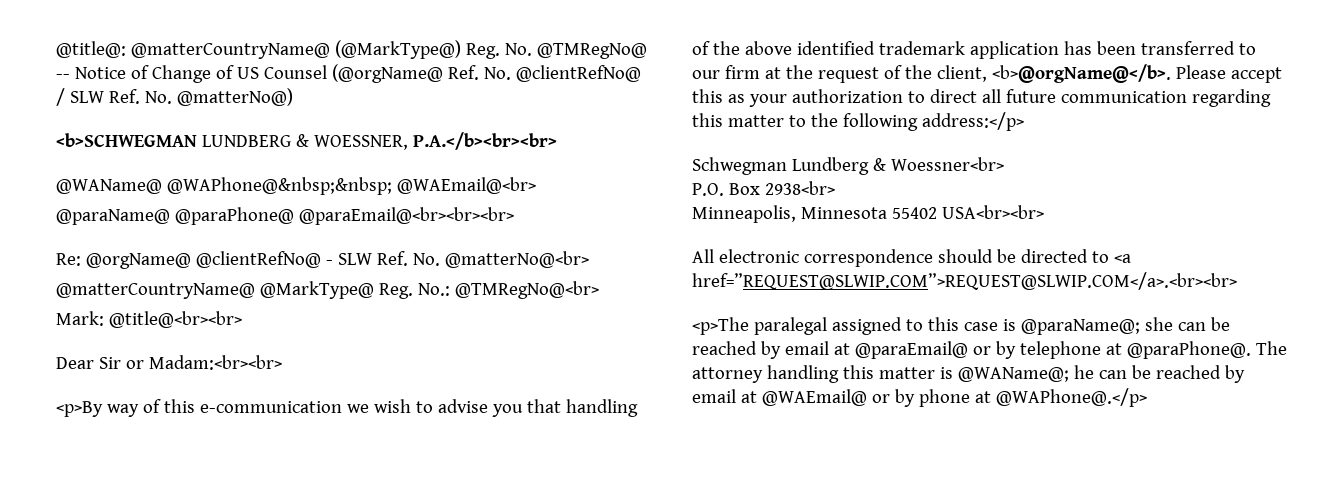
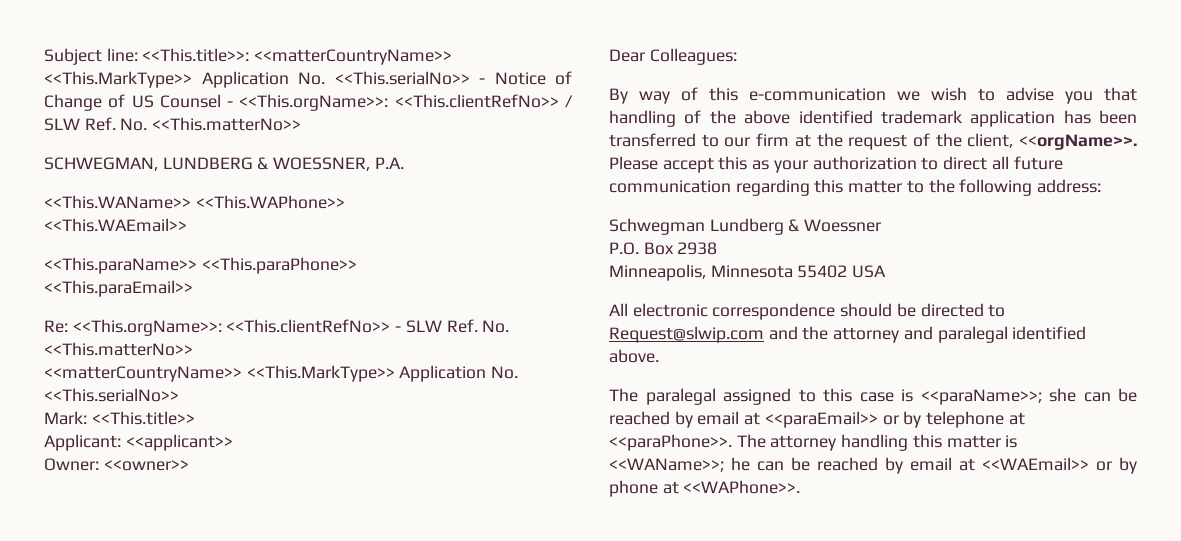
[56,40,647,59] [56,74,70,79] @title@: @matterCountryName@ (@MarkType@) Reg. No. @TMRegNo@ -- -> [44,48,453,65] [44,71,485,88] Subject line: <<This.title>>: <<matterCountryName>> <<This.MarkType>> Application No. <<This.serialNo>> -
[331,64,641,83] (@orgName@ Ref. No. @clientRefNo@ -> [227,94,559,111] - <<This.orgName>>: <<This.clientRefNo>>
[176,88,293,106] [56,133,197,147] @matterNo@) // <b>SCHWEGMAN -> [152,117,302,131] [44,157,158,171] <<This.matterNo>> // SCHWEGMAN,
[412,132,557,150] [56,177,536,195] [56,207,514,225] P.A.</b><br><br> // @WAName@ @WAPhone@&nbsp;&nbsp; @WAEmail@<br> // @paraName@ @paraPhone@ @paraEmail@<br><br><br> -> [374,157,404,169] [44,195,345,209] [44,218,187,232] [44,257,357,274] [44,280,193,297] P.A. // <<This.WAName>> <<This.WAPhone>> // <<This.WAEmail>> // <<This.paraName>> <<This.paraPhone>> // <<This.paraEmail>>
[85,251,321,269] @orgName@ @clientRefNo@ -> [72,319,391,336] <<This.orgName>>: <<This.clientRefNo>>
[444,251,589,268] [56,281,599,299] [56,311,242,328] [56,355,282,370] [56,401,103,417] @matterNo@<br> // @matterCountryName@ @MarkType@ Reg. No.: @TMRegNo@<br> // Mark: @title@<br><br> // Dear Sir or Madam:<br><br> // <p>By -> [44,342,193,356] [44,365,519,382] [44,388,179,402] [44,411,195,425] [44,434,233,451] [44,458,189,471] [609,48,737,65] [609,88,628,104] <<This.matterNo>> // <<matterCountryName>> <<This.MarkType>> Application No. <<This.serialNo>> // Mark: <<This.title>> // Applicant: <<applicant>> // Owner: <<owner>> // Dear Colleagues: // By
[991,64,1171,83] <b>@orgName@</b>. -> [1018,134,1137,150] <<orgName>>.
[921,112,1024,131] address:</p> -> [1037,179,1102,193] address:
[890,157,1004,171] Woessner<br> -> [804,219,882,232] Woessner
[764,181,835,195] 2938<br> -> [677,242,718,255] 2938
[941,205,1044,219] USA<br><br> -> [852,265,887,278] USA
[1113,254,1131,263] [692,272,1237,290] [692,317,749,335] <a href=”REQUEST@SLWIP.COM”>REQUEST@SLWIP.COM</a>.<br><br> // <p>The -> [609,326,1087,343] [609,349,659,363] [609,388,638,402] Request@slwip.com and the attorney and paralegal identified above. // The
[1020,319,1140,335] @paraName@; -> [920,389,1042,405] <<paraName>>;
[854,341,968,359] @paraEmail@ -> [764,411,878,428] <<paraEmail>>
[1126,341,1251,359] @paraPhone@. -> [609,434,732,451] <<paraPhone>>.
[957,367,1069,382] @WAName@; -> [609,458,724,472] <<WAName>>;
[761,389,867,406] @WAEmail@ -> [982,457,1089,471] <<WAEmail>>
[995,388,1147,407] @WAPhone@.</p> -> [683,480,801,494] <<WAPhone>>.

